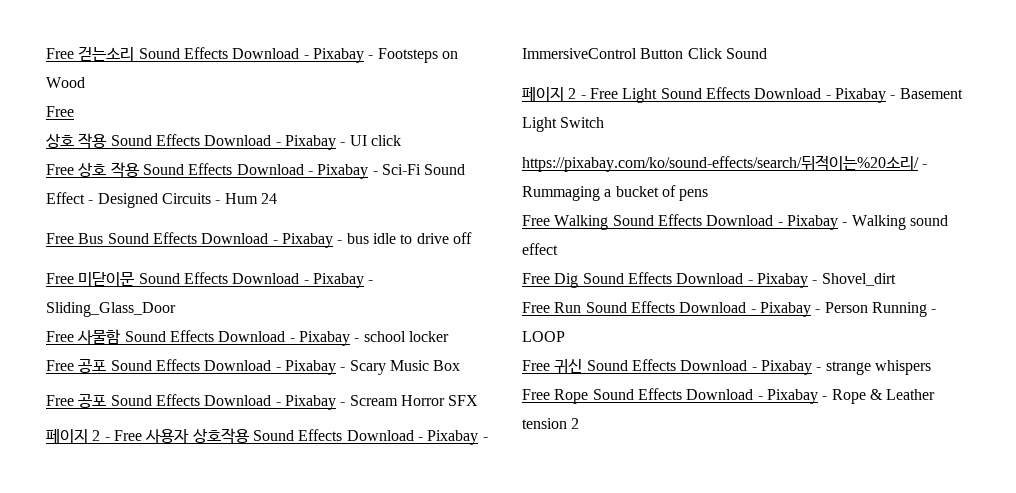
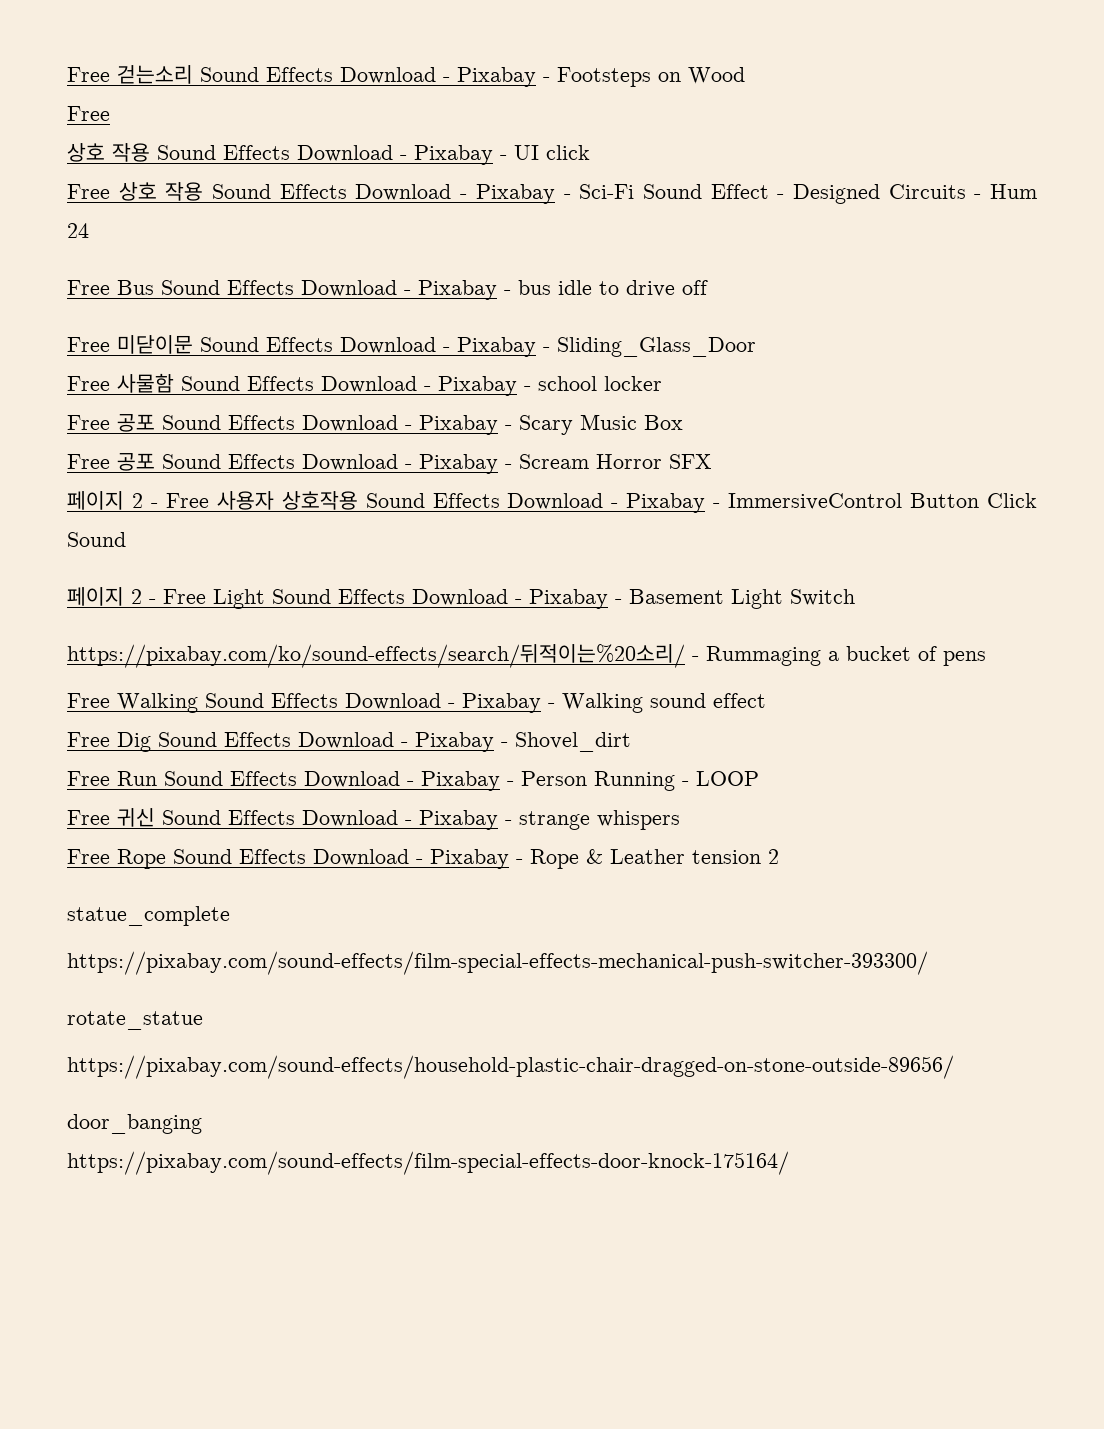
(580, 423) none -> [67,906,230,926] [67,951,928,975] [67,1011,203,1030] [67,1055,954,1079] [67,1114,202,1134] [67,1151,789,1175] // statue_complete // https://pixabay.com/sound-effects/film-special-effects-mechanical-push-switcher-393300/ // rotate_statue // https://pixabay.com/sound-effects/household-plastic-chair-dragged-on-stone-outside-89656/ // door_banging // https://pixabay.com/sound-effects/film-special-effects-door-knock-175164/

